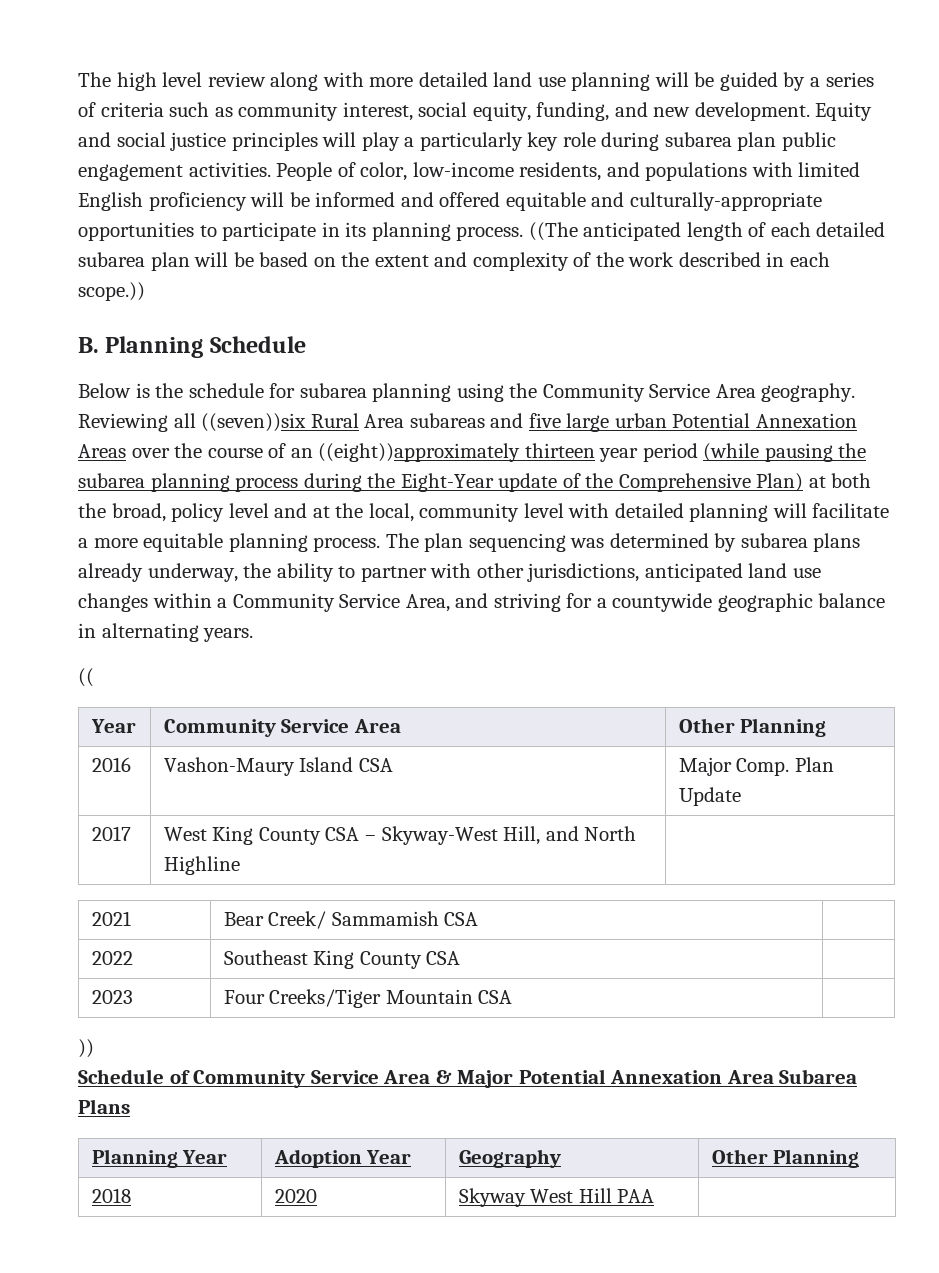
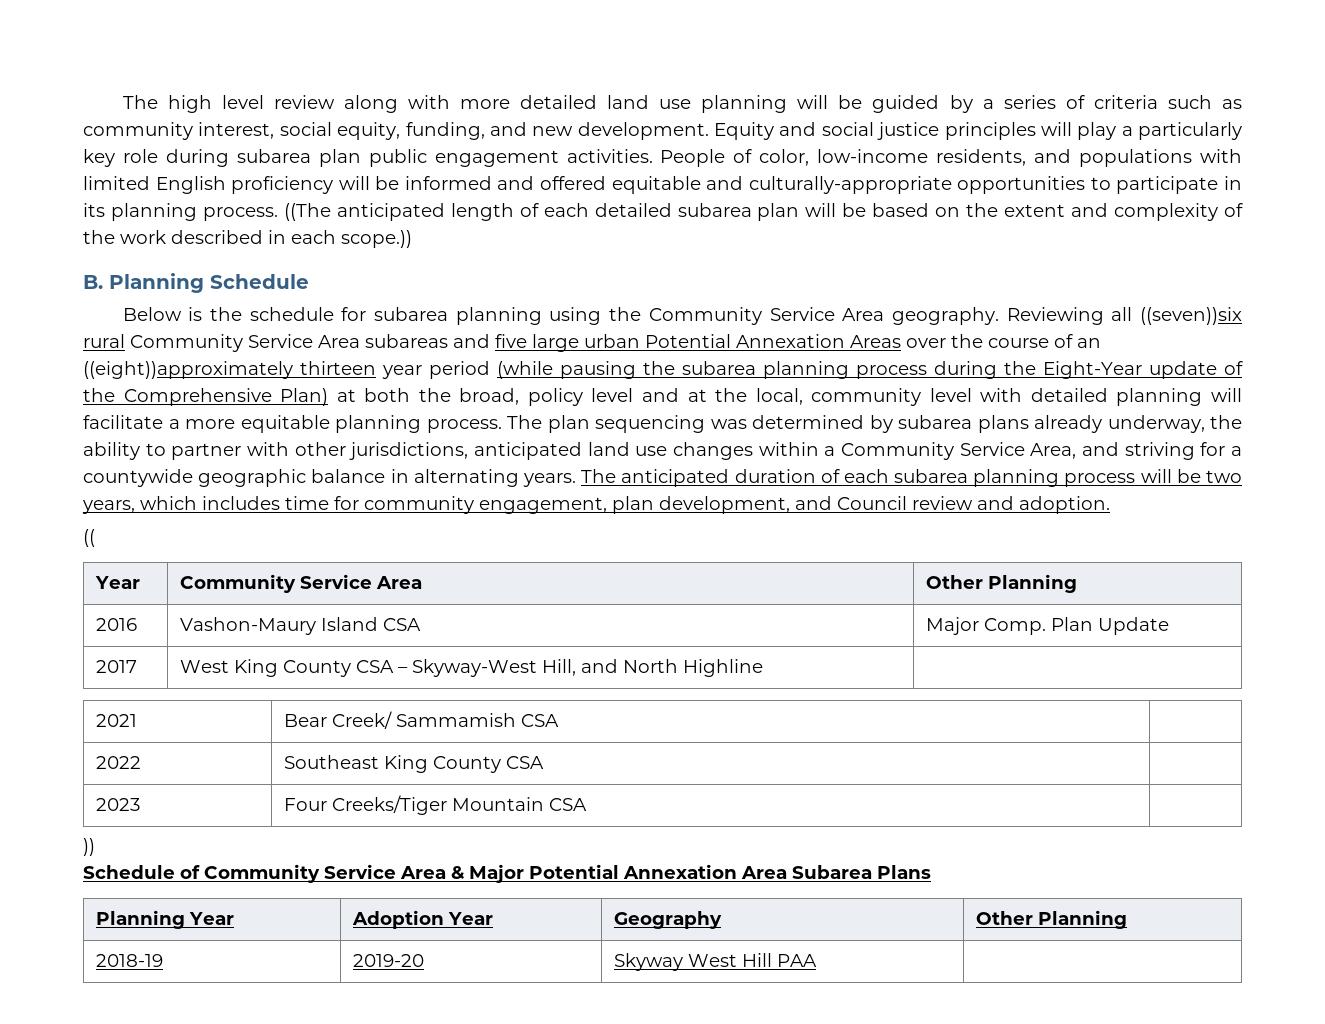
[310,413,359,428] Rural -> [83,334,313,352] rural Community Service
(254, 635) none -> [581,469,1242,487] [82,496,1110,514] The anticipated duration of each subarea planning process will be two years, which includes time for community engagement, plan development, and Council review and adoption.
[91,1188,131,1203] [274,1189,317,1203] 2018 | 2020 -> [95,954,163,967] [352,954,424,967] 2018-19 | 2019-20

